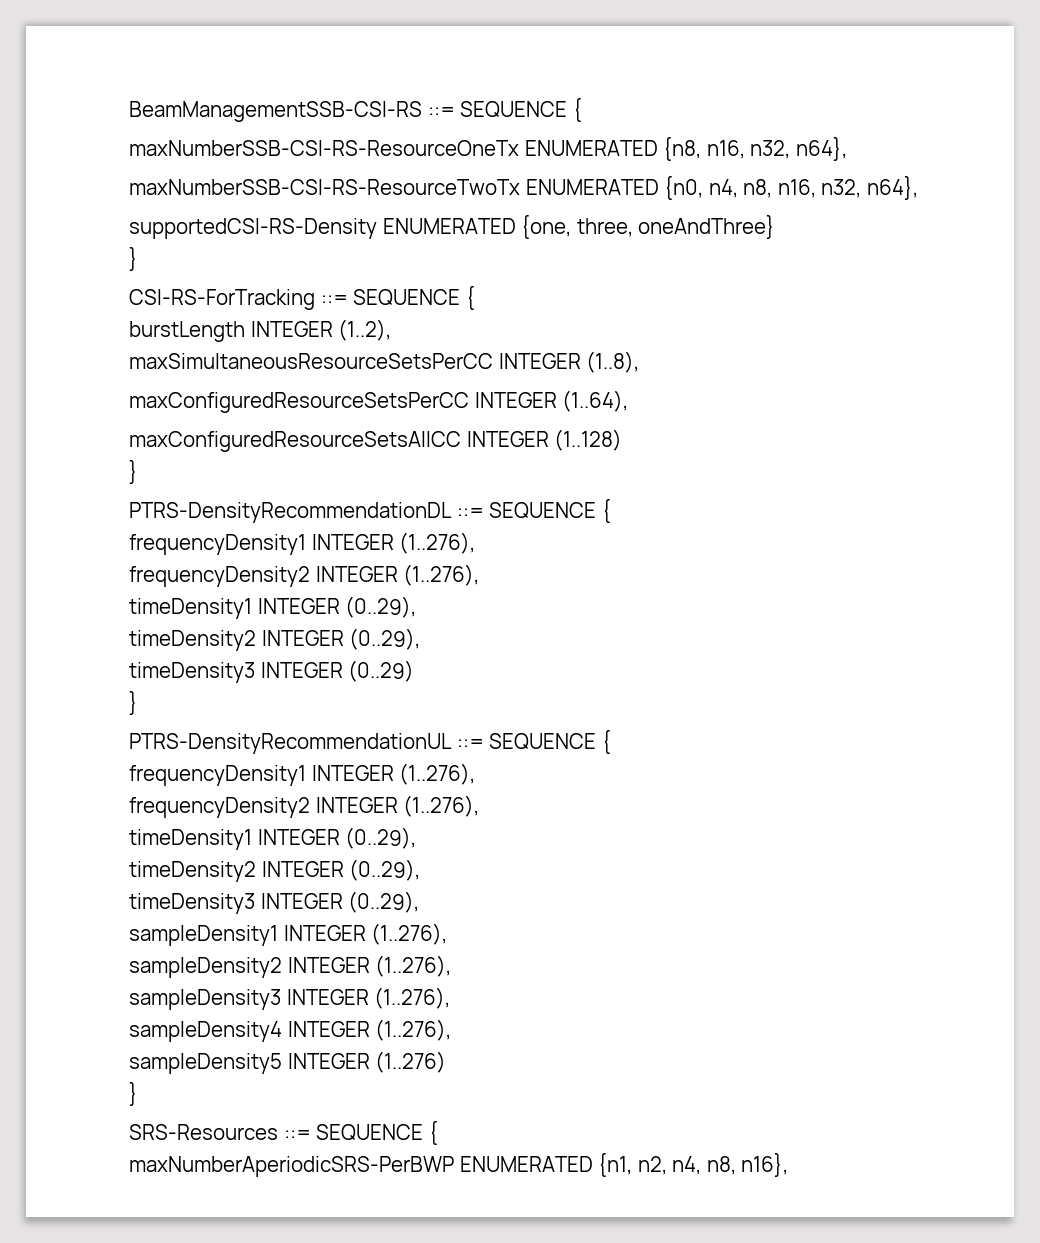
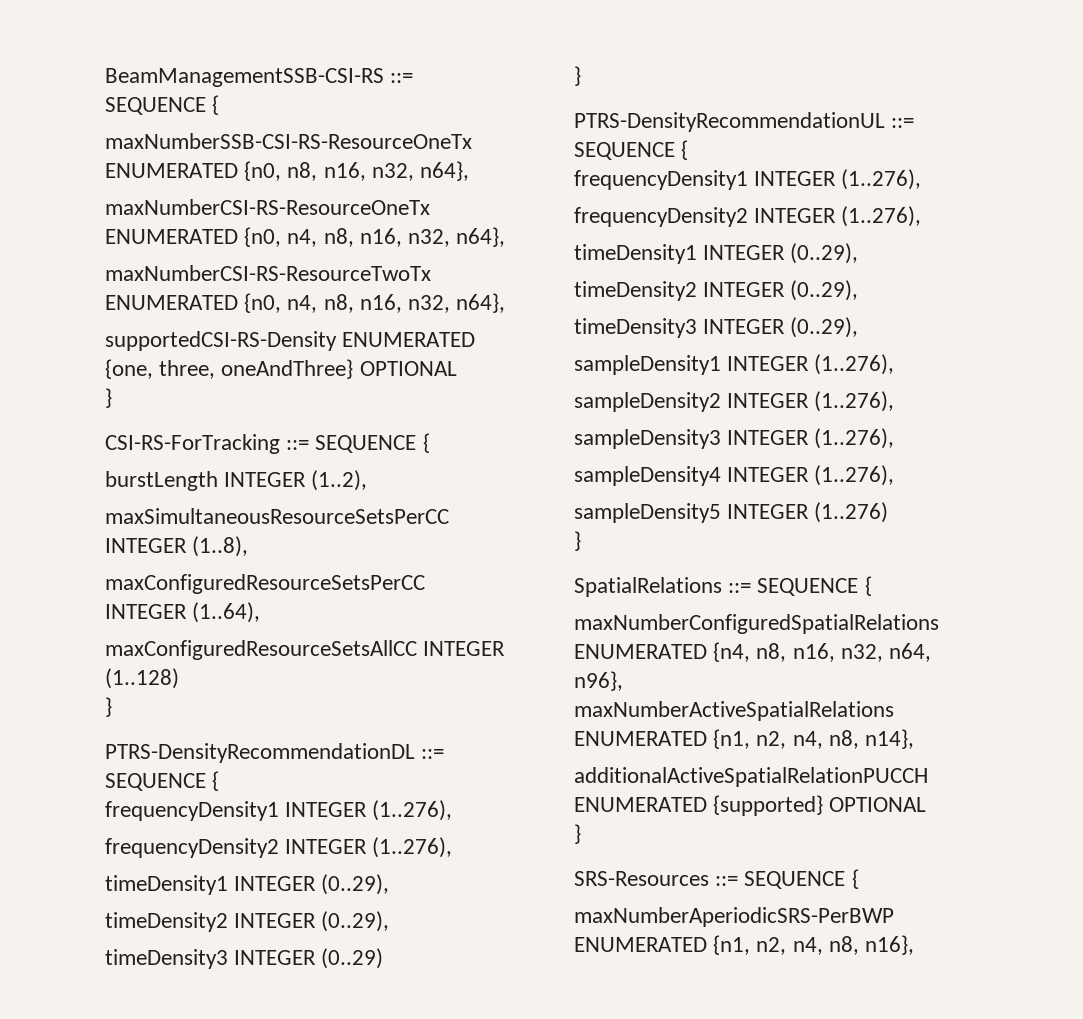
[663,137,847,161] [129,179,520,195] {n8, n16, n32, n64}, // maxNumberSSB-CSI-RS-ResourceTwoTx -> [244,161,470,181] [105,199,430,215] [105,227,506,247] [105,265,431,281] {n0, n8, n16, n32, n64}, // maxNumberCSI-RS-ResourceOneTx ENUMERATED {n0, n4, n8, n16, n32, n64}, // maxNumberCSI-RS-ResourceTwoTx
(776, 227) none -> [359,361,457,376] OPTIONAL
(138, 1094) none -> [574,576,872,597] [574,614,939,634] [574,642,932,662] [574,671,623,691] [574,701,894,721] [574,729,915,749] [574,767,928,787] [574,795,927,816] [574,824,581,844] // SpatialRelations ::= SEQUENCE { // maxNumberConfiguredSpatialRelations ENUMERATED {n4, n8, n16, n32, n64, n96}, // maxNumberActiveSpatialRelations ENUMERATED {n1, n2, n4, n8, n14}, // additionalActiveSpatialRelationPUCCH ENUMERATED {supported} OPTIONAL // }

